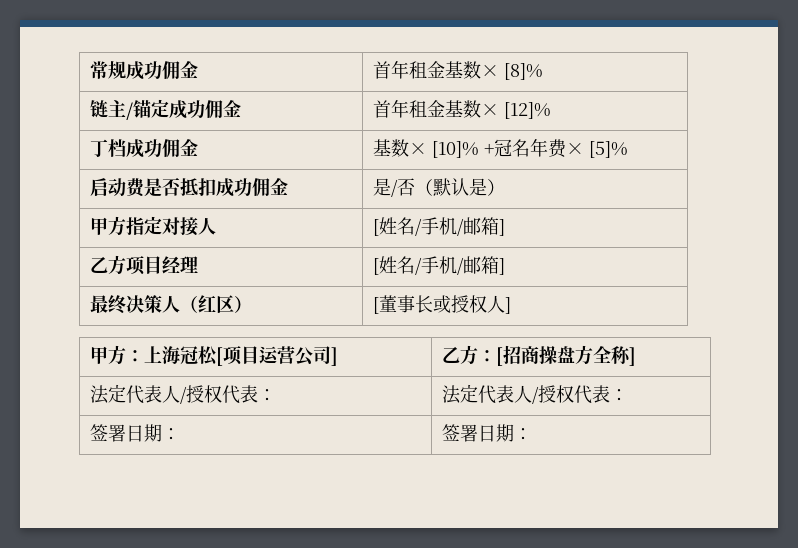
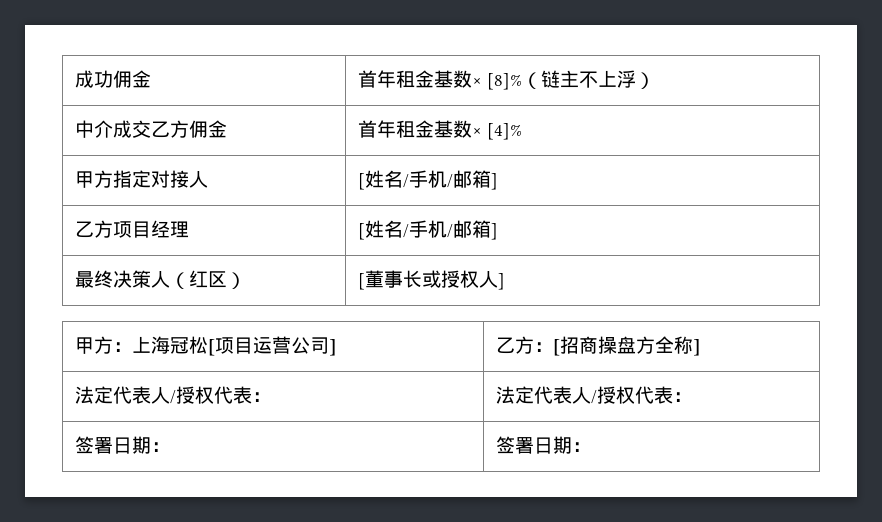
[89,61,126,79] 常规 -> (75, 79) none
[89,99,241,120] [372,99,551,119] [89,139,198,158] [372,138,628,158] [89,177,288,197] [372,178,505,197] // 链主/锚定成功佣金 | 首年租金基数× [12]% // 丁档成功佣金 | 基数× [10]% +冠名年费× [5]% // 启动费是否抵扣成功佣金 | 是/否（默认是） -> [522,70,656,89] [75,120,228,138] [358,120,523,140] （链主不上浮） // 中介成交乙方佣金 | 首年租金基数× [4]%

